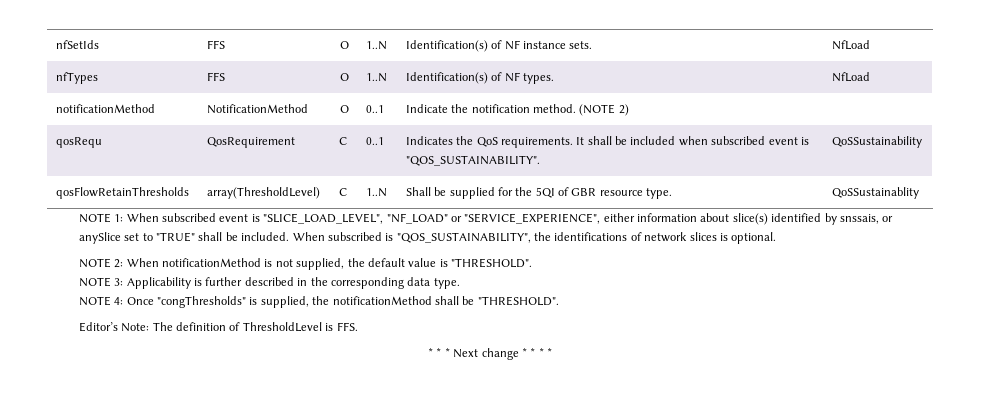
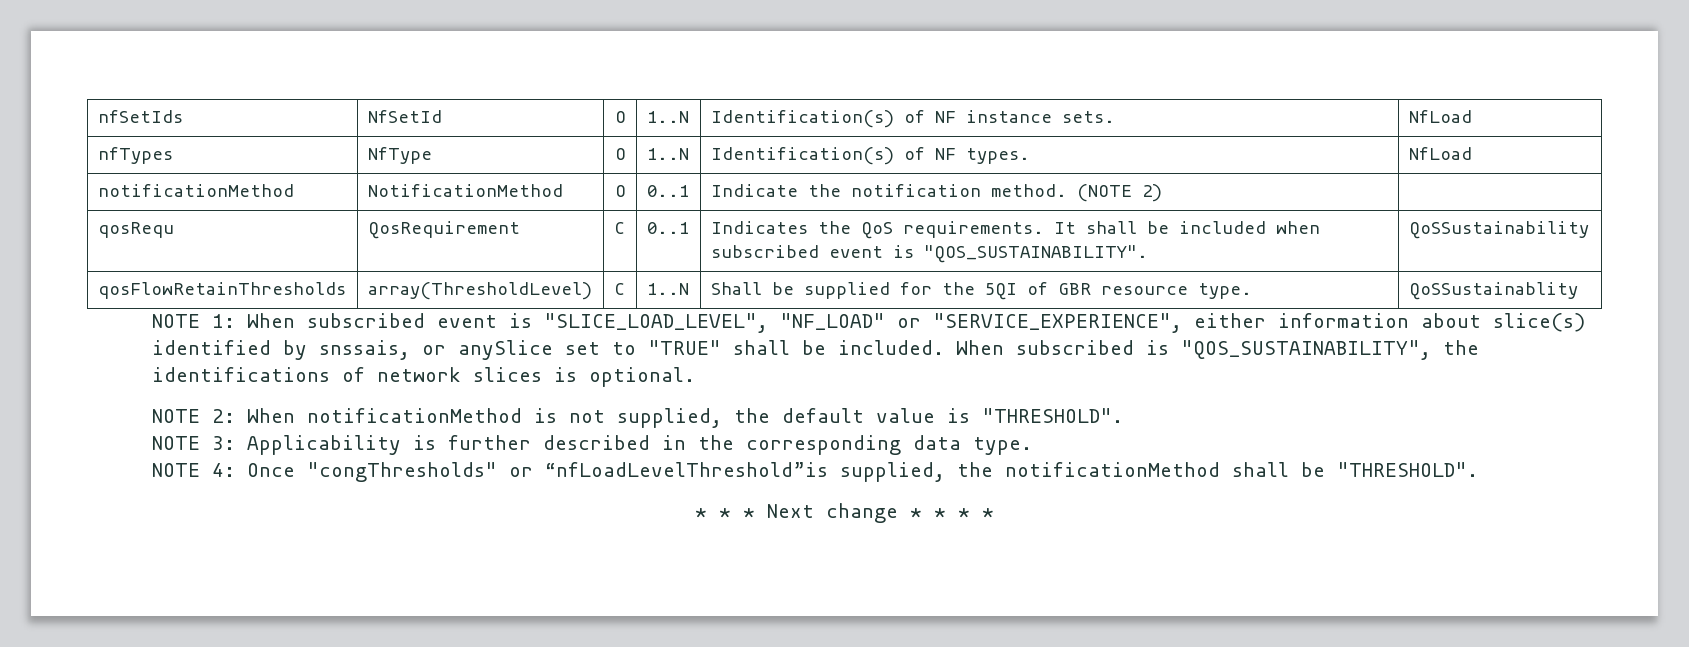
[206,40,225,49] FFS -> [367,110,442,123] NfSetId
[206,72,225,81] FFS -> [367,147,432,164] NfType
[249,297,258,305] is -> [509,462,829,477] or “nfLoadLevelThreshold”is
[78,322,358,332] // Editor’s Note: The definition of ThresholdLevel is FFS. -> (1479, 469) none

